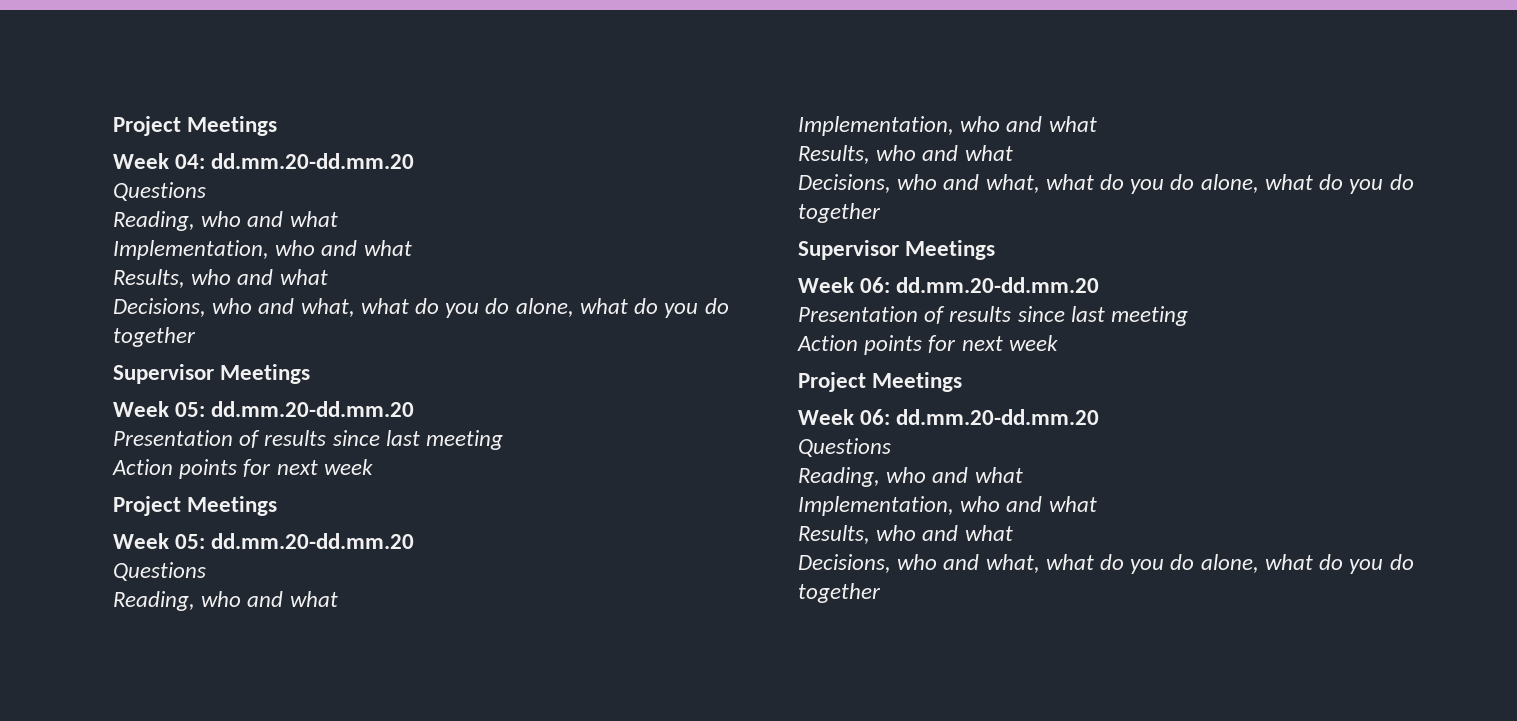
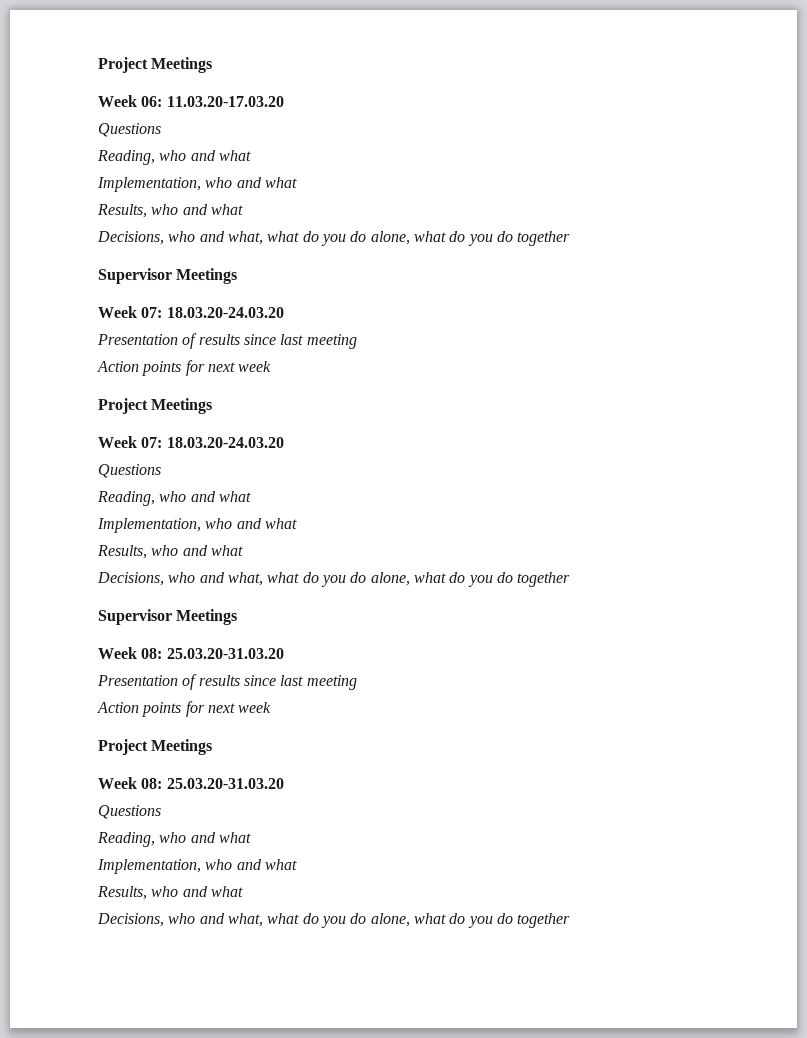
[113,116,278,136] [113,153,415,169] Project Meetings // Week 04: dd.mm.20-dd.mm.20 -> [98,57,213,73] [98,95,284,107] Project Meetings // Week 06: 11.03.20-17.03.20
[175,401,415,417] 05: dd.mm.20-dd.mm.20 -> [141,307,284,318] 07: 18.03.20-24.03.20
[175,533,415,549] 05: dd.mm.20-dd.mm.20 -> [141,437,284,448] 07: 18.03.20-24.03.20
[860,277,1100,293] 06: dd.mm.20-dd.mm.20 -> [141,648,284,659] 08: 25.03.20-31.03.20
[860,409,1100,425] 06: dd.mm.20-dd.mm.20 -> [141,778,284,789] 08: 25.03.20-31.03.20

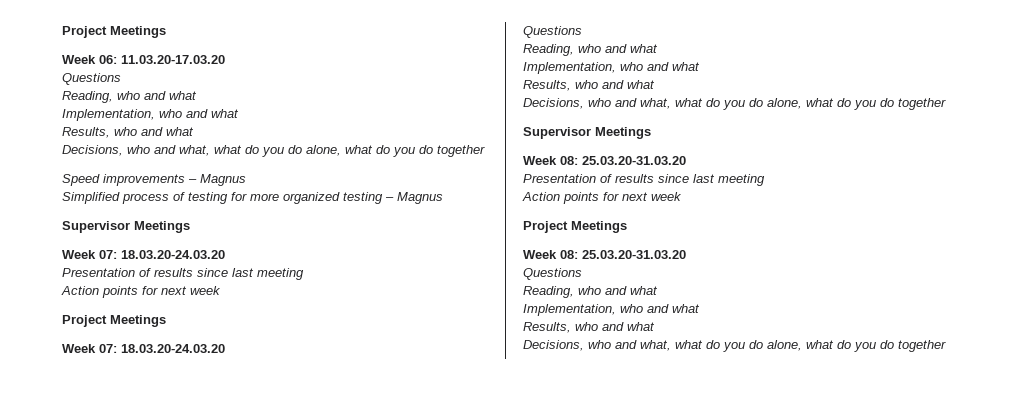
(571, 238) none -> [62,174,246,186] [62,192,443,204] // Speed improvements – Magnus // Simplified process of testing for more organized testing – Magnus

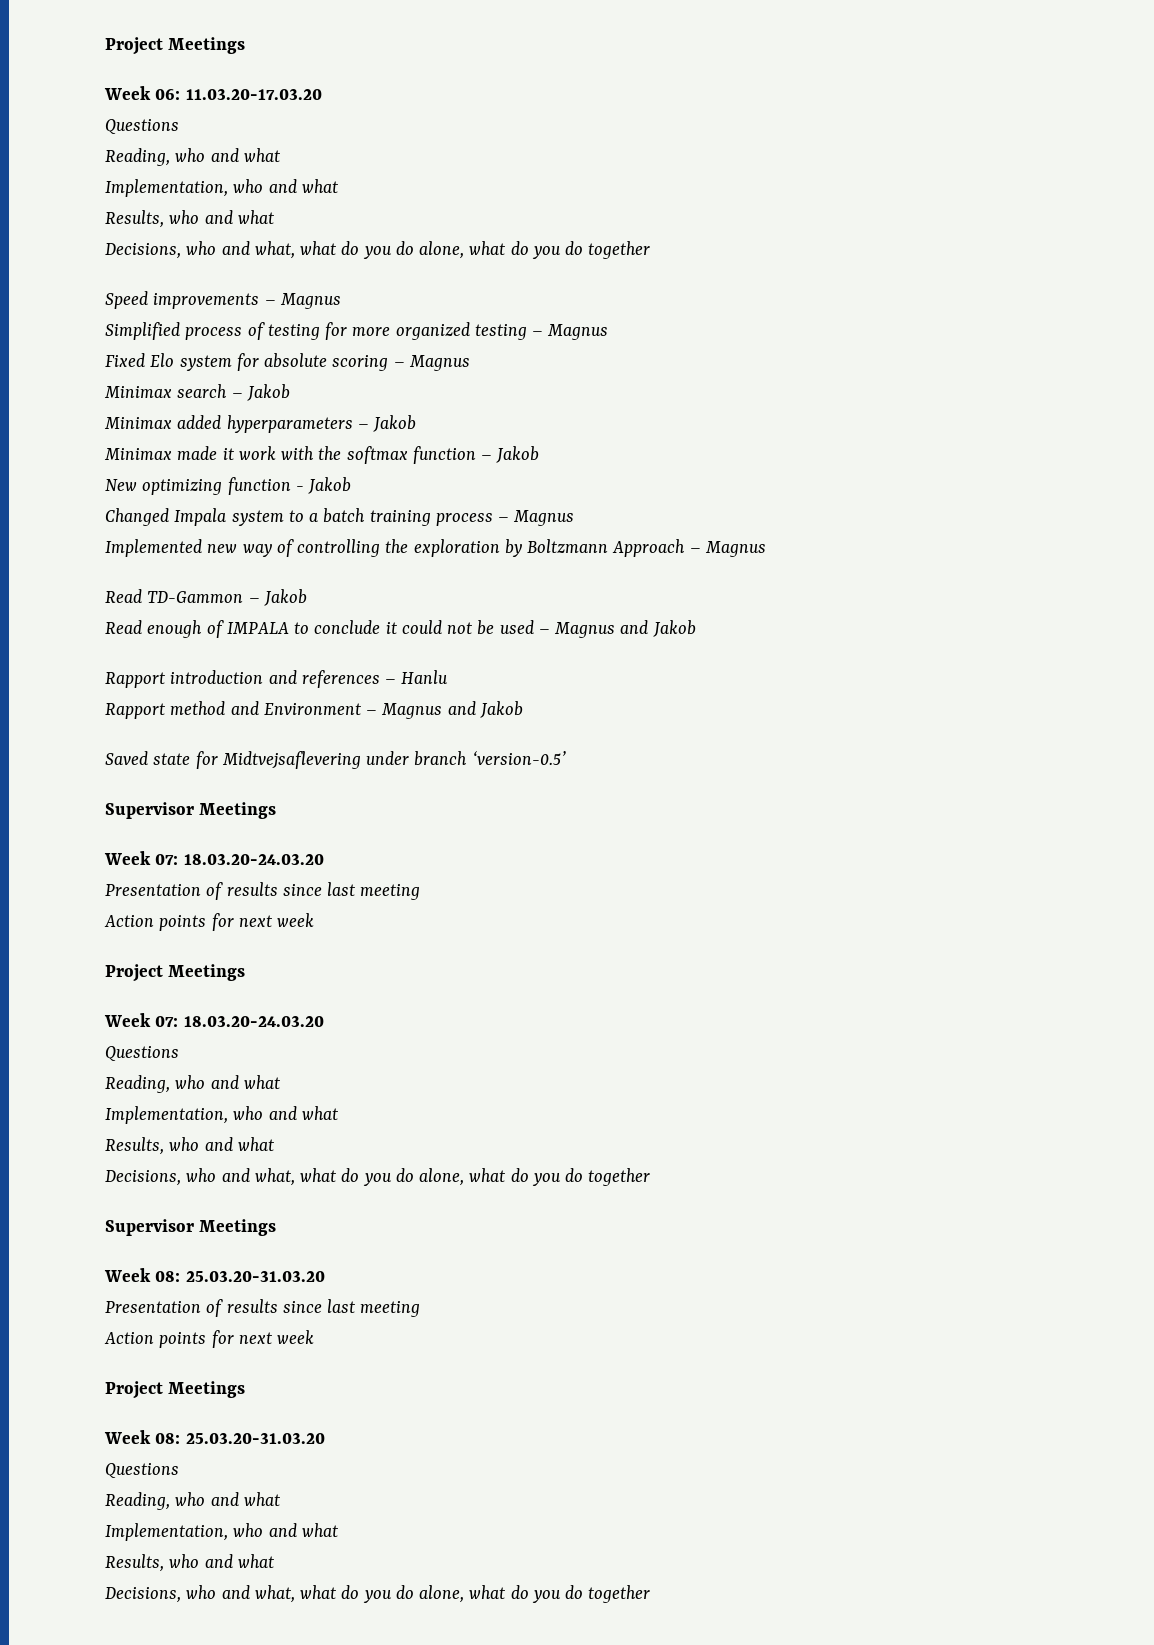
(443, 198) none -> [105,353,470,371] [104,384,290,401] [104,415,417,433] [104,446,540,464] [105,477,352,495] [105,508,575,526] [105,539,766,557] [105,589,307,606] [105,620,696,638] [105,670,449,688] [105,701,523,719] [105,751,566,769] // Fixed Elo system for absolute scoring – Magnus // Minimax search – Jakob // Minimax added hyperparameters – Jakob // Minimax made it work with the softmax function – Jakob // New optimizing function - Jakob // Changed Impala system to a batch training process – Magnus // Implemented new way of controlling the exploration by Boltzmann Approach – Magnus // Read TD-Gammon – Jakob // Read enough of IMPALA to conclude it could not be used – Magnus and Jakob // Rapport introduction and references – Hanlu // Rapport method and Environment – Magnus and Jakob // Saved state for Midtvejsaflevering under branch ‘version-0.5’

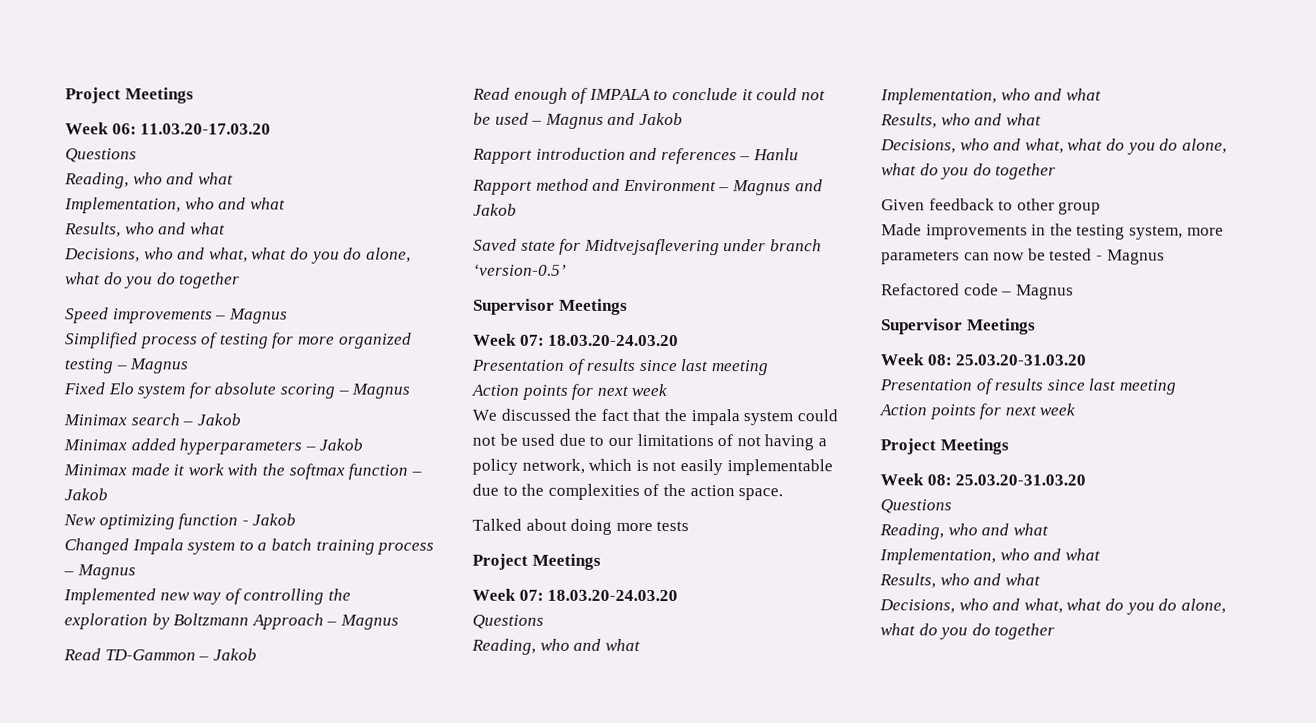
(315, 920) none -> [472,408,838,426] [472,433,827,451] [472,458,833,476] [472,483,784,501] [472,518,690,535] // We discussed the fact that the impala system could not be used due to our limitations of not having a policy network, which is not easily implementable due to the complexities of the action space. // Talked about doing more tests
(651, 1177) none -> [881,198,1102,215] [881,223,1224,240] [881,248,1165,265] [881,283,1074,300] // Given feedback to other group // Made improvements in the testing system, more parameters can now be tested - Magnus // Refactored code – Magnus

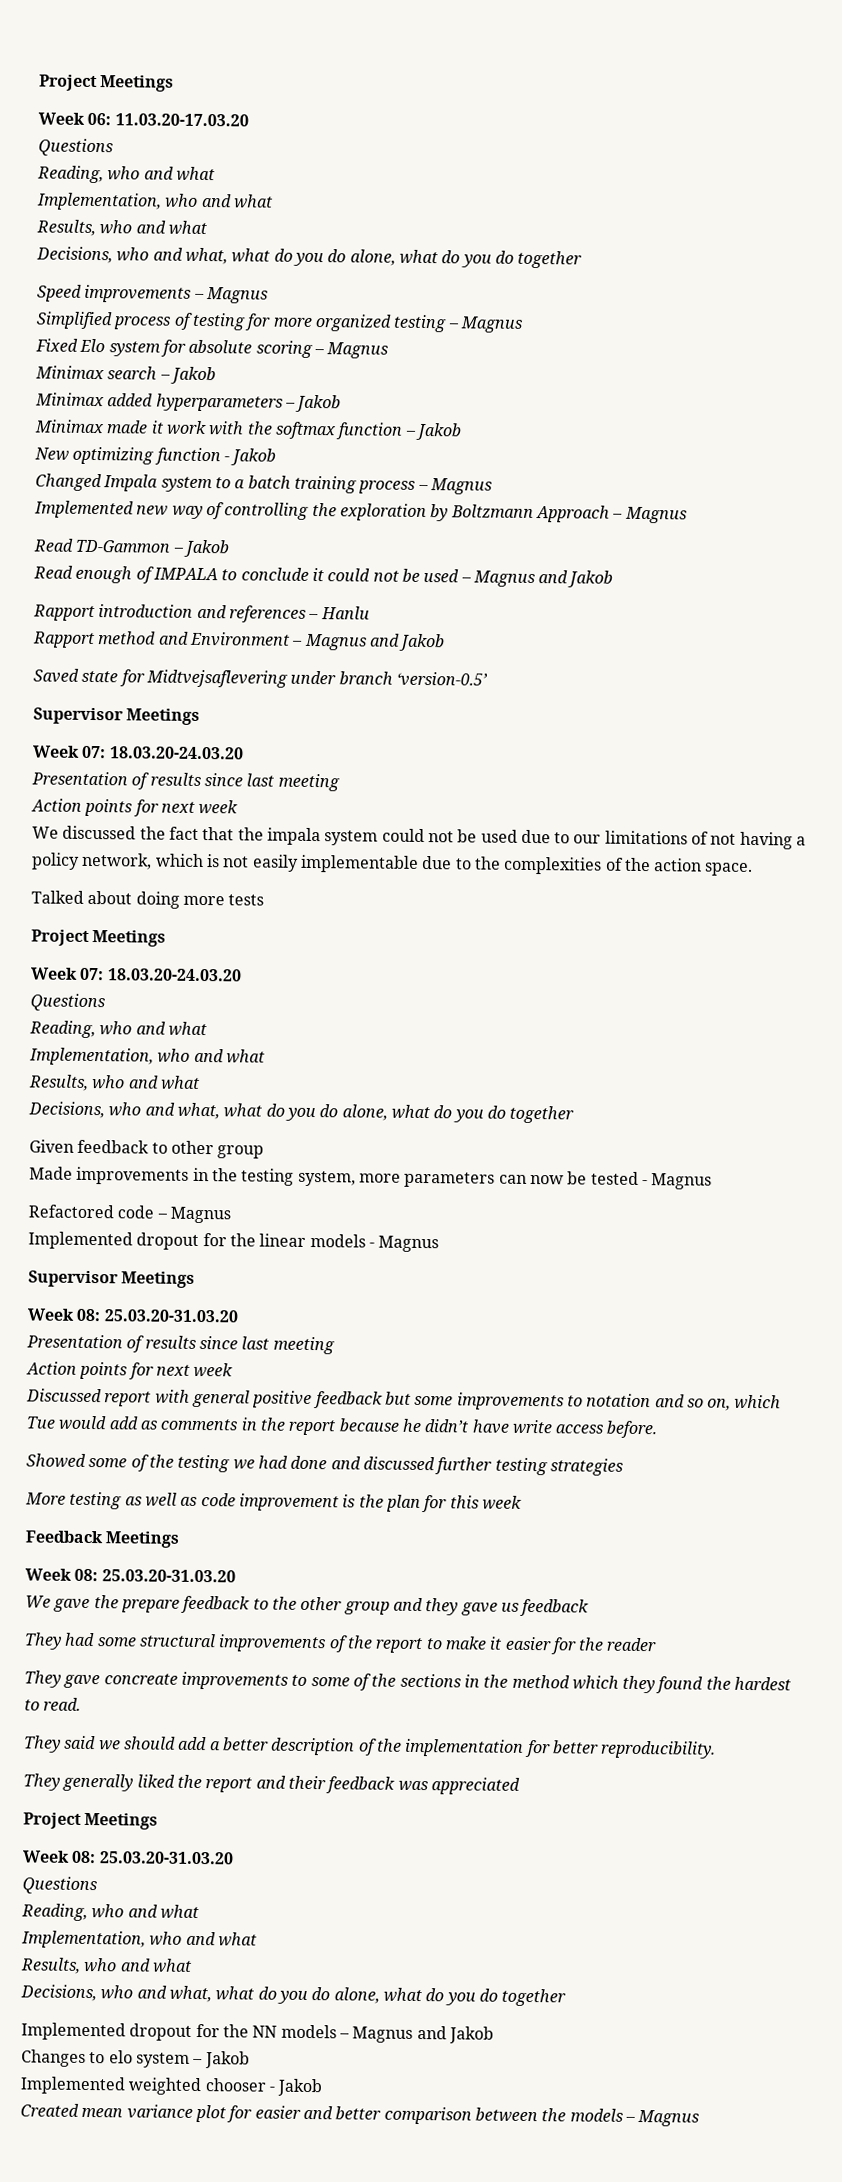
(1074, 292) none -> [28,1231,440,1253] // Implemented dropout for the linear models - Magnus
(1076, 409) none -> [26,1388,782,1411] [26,1415,659,1439] [26,1453,623,1476] [25,1491,522,1513] [25,1530,180,1548] [25,1568,236,1583] [25,1595,590,1617] [24,1632,658,1655] [24,1670,792,1694] [24,1697,82,1711] [23,1735,717,1759] [23,1773,520,1795] // Discussed report with general positive feedback but some improvements to notation and so on, which Tue would add as comments in the report because he didn’t have write access before. // Showed some of the testing we had done and discussed further testing strategies // More testing as well as code improvement is the plan for this week // Feedback Meetings // Week 08: 25.03.20-31.03.20 // We gave the prepare feedback to the other group and they gave us feedback // They had some structural improvements of the report to make it easier for the reader // They gave concreate improvements to some of the sections in the method which they found the hardest to read. // They said we should add a better description of the implementation for better reproducibility. // They generally liked the report and their feedback was appreciated
(1056, 631) none -> [21,2022,494,2044] [21,2049,250,2069] [20,2076,324,2097] [20,2103,700,2127] // Implemented dropout for the NN models – Magnus and Jakob // Changes to elo system – Jakob // Implemented weighted chooser - Jakob // Created mean variance plot for easier and better comparison between the models – Magnus

